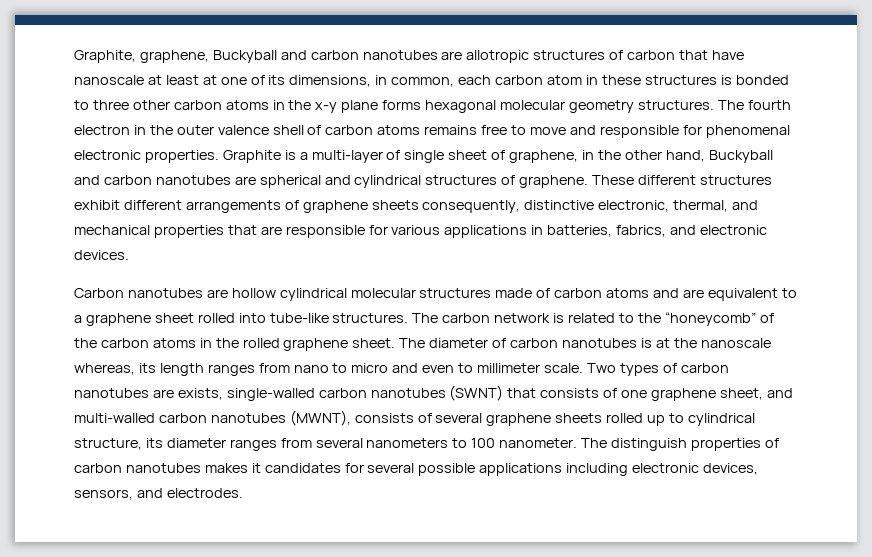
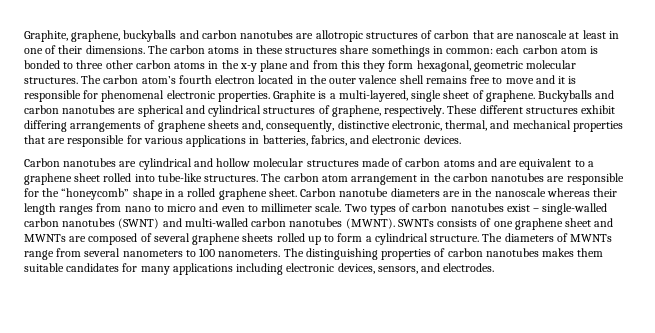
[212,50,277,63] Buckyball -> [123,30,177,42] buckyballs
[711,50,744,60] have -> [496,33,514,39] are
[202,75,217,85] at -> [608,31,619,39] in
[268,75,717,87] its dimensions, in common, each carbon atom in these structures -> [58,45,587,57] their dimensions. The carbon atoms in these structures share somethings in common: each carbon atom
[382,100,744,113] forms hexagonal molecular geometry structures. The -> [290,60,577,72] [24,75,176,84] and from this they form hexagonal, geometric molecular structures. The carbon atom’s
(130, 130) none -> [258,75,294,84] located
[307,125,421,135] of carbon atoms -> (424, 79) none
(596, 130) none -> [558,76,577,84] it is
[311,150,401,163] multi-layer of -> [338,90,408,102] multi-layered,
[509,150,773,163] graphene, in the other hand, Buckyball -> [485,90,593,102] graphene. Buckyballs
[519,175,589,188] graphene. -> [331,105,445,117] graphene, respectively.
[123,200,182,210] different -> [24,120,67,132] differing
(419, 205) none -> [242,120,264,131] and,
[231,288,347,301] hollow cylindrical -> [138,158,251,170] cylindrical and hollow
[494,312,774,326] [74,338,771,351] [74,363,156,375] network is related to the “honeycomb” of the carbon atoms in the rolled graphene sheet. The diameter of carbon nanotubes is at the nanoscale whereas, its -> [321,173,624,185] [24,188,618,200] atom arrangement in the carbon nanotubes are responsible for the “honeycomb” shape in a rolled graphene sheet. Carbon nanotube diameters are in the nanoscale whereas their
[152,388,223,400] are exists, -> [506,204,540,212] exist –
[507,388,793,401] [74,410,414,426] that consists of one graphene sheet, and multi-walled carbon nanotubes (MWNT), consists -> [162,218,614,230] [24,233,138,245] and multi-walled carbon nanotubes (MWNT). SWNTs consists of one graphene sheet and MWNTs are composed
[687,413,755,426] [74,438,277,451] cylindrical structure, its diameter ranges -> [337,233,613,245] [24,250,54,260] form a cylindrical structure. The diameters of MWNTs range
[499,438,688,451] nanometer. The distinguish -> [218,248,378,260] nanometers. The distinguishing
[251,463,476,476] it candidates for several possible -> [577,248,604,257] [24,263,170,275] them suitable candidates for many

